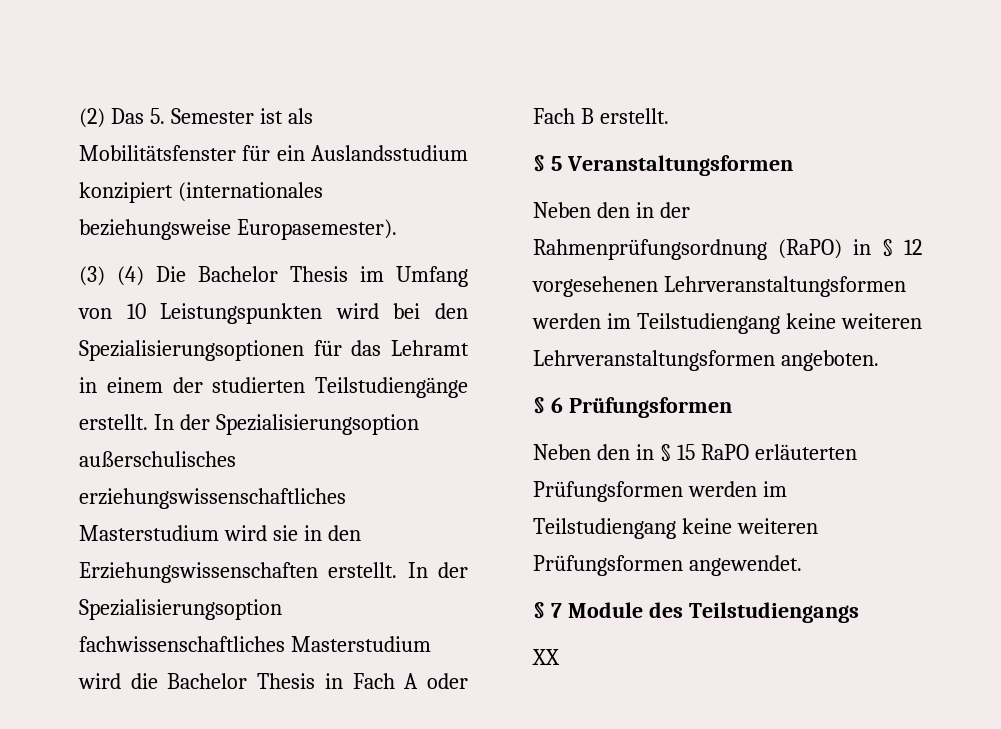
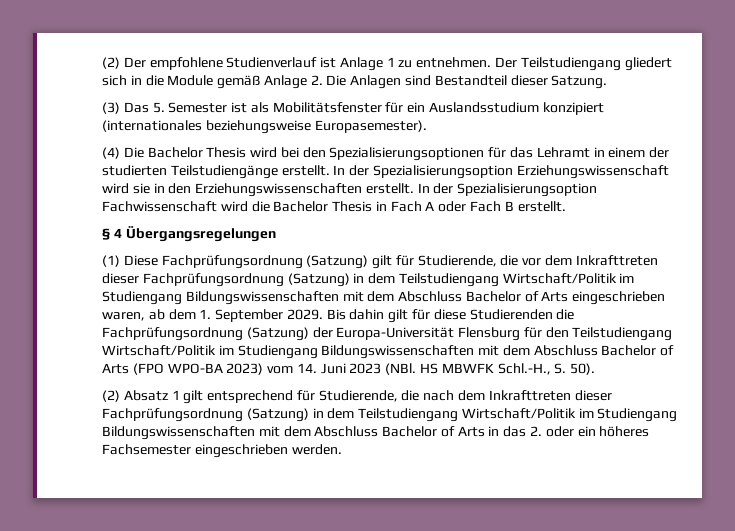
[79,108,105,128] (2) -> [102,57,672,71] [102,75,608,89] [102,102,120,114] (2) Der empfohlene Studienverlauf ist Anlage 1 zu entnehmen. Der Teilstudiengang gliedert sich in die Module gemäß Anlage 2. Die Anlagen sind Bestandteil dieser Satzung. // (3)
[79,266,105,286] (3) -> (427, 126) none
[360,266,468,287] [78,303,323,324] im Umfang von 10 Leistungspunkten -> (247, 152) none
[79,451,236,467] [79,488,346,509] [79,525,219,541] außerschulisches erziehungswissenschaftliches Masterstudium -> [516,165,669,179] Erziehungswissenschaft
[79,636,431,652] fachwissenschaftliches Masterstudium -> [102,201,217,212] Fachwissenschaft
[550,155,793,176] [533,202,690,218] [533,239,922,260] [532,276,906,297] [532,313,922,334] [533,350,879,371] [533,397,732,418] [533,444,857,462] [533,481,787,502] [533,518,818,539] [533,555,802,576] [533,602,859,623] [532,649,560,665] 5 Veranstaltungsformen // Neben den in der Rahmenprüfungsordnung (RaPO) in § 12 vorgesehenen Lehrveranstaltungsformen werden im Teilstudiengang keine weiteren Lehrveranstaltungsformen angeboten. // § 6 Prüfungsformen // Neben den in § 15 RaPO erläuterten Prüfungsformen werden im Teilstudiengang keine weiteren Prüfungsformen angewendet. // § 7 Module des Teilstudiengangs // XX -> [113,226,276,242] [102,255,658,269] [102,273,635,287] [102,291,666,305] [102,309,575,323] [102,327,673,341] [102,345,675,359] [102,363,596,375] [102,390,612,404] [102,408,678,422] [102,426,650,440] [102,444,342,458] 4 Übergangsregelungen // (1) Diese Fachprüfungsordnung (Satzung) gilt für Studierende, die vor dem Inkrafttreten dieser Fachprüfungsordnung (Satzung) in dem Teilstudiengang Wirtschaft/Politik im Studiengang Bildungswissenschaften mit dem Abschluss Bachelor of Arts eingeschrieben waren, ab dem 1. September 2029. Bis dahin gilt für diese Studierenden die Fachprüfungsordnung (Satzung) der Europa-Universität Flensburg für den Teilstudiengang Wirtschaft/Politik im Studiengang Bildungswissenschaften mit dem Abschluss Bachelor of Arts (FPO WPO-BA 2023) vom 14. Juni 2023 (NBl. HS MBWFK Schl.-H., S. 50). // (2) Absatz 1 gilt entsprechend für Studierende, die nach dem Inkrafttreten dieser Fachprüfungsordnung (Satzung) in dem Teilstudiengang Wirtschaft/Politik im Studiengang Bildungswissenschaften mit dem Abschluss Bachelor of Arts in das 2. oder ein höheres Fachsemester eingeschrieben werden.

